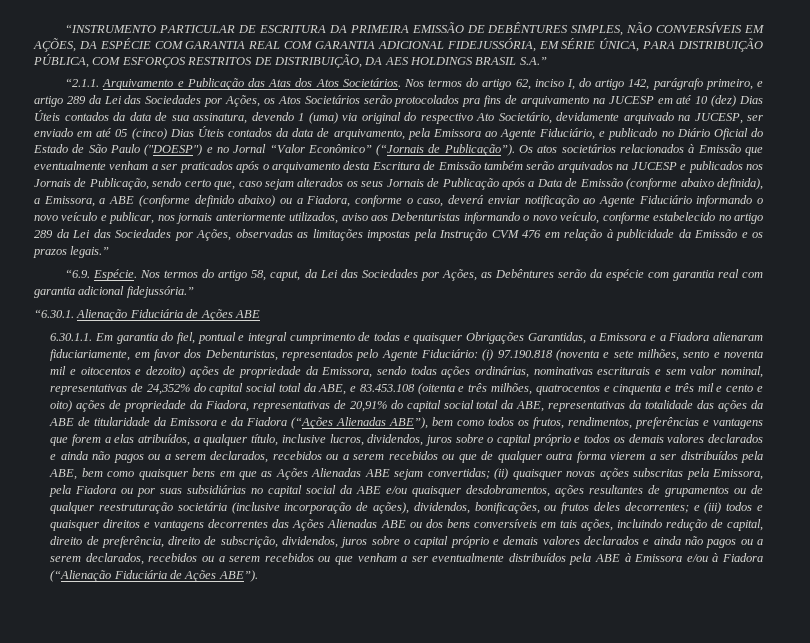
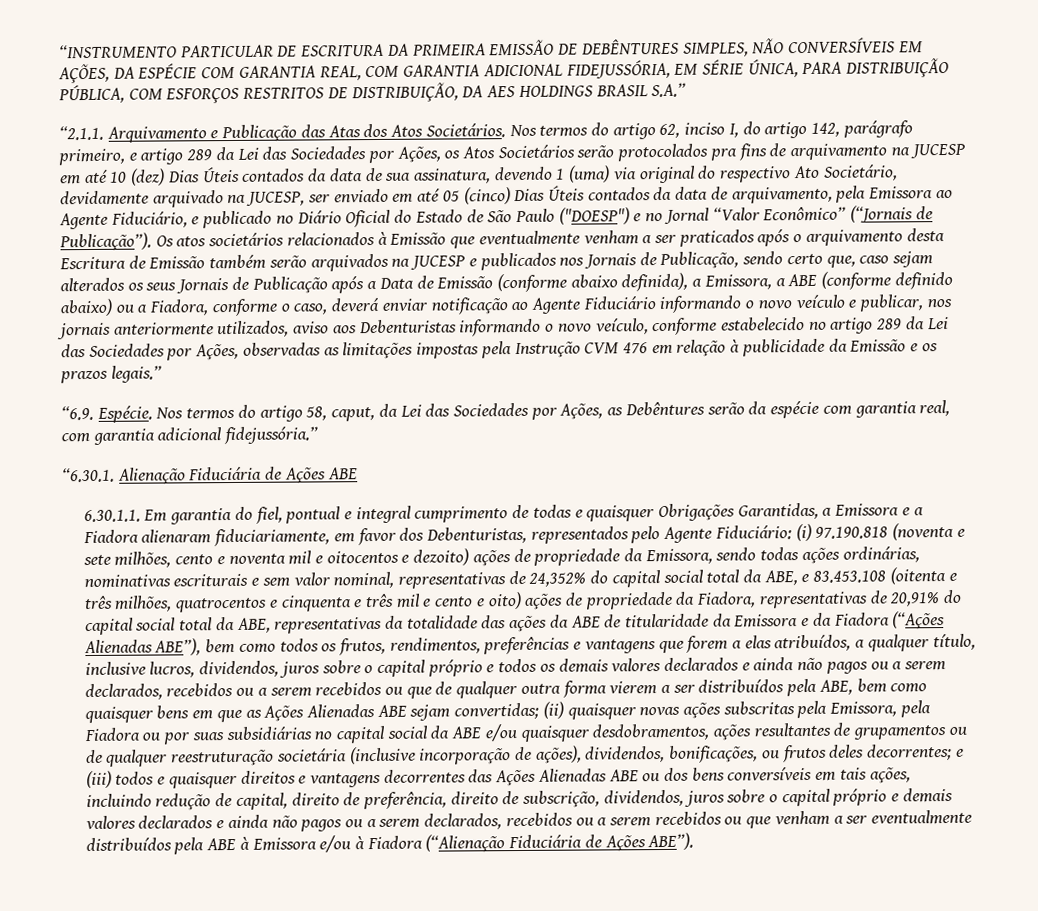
[248,41,281,49] REAL -> [318,65,362,81] REAL,
[717,269,739,278] real -> [919,399,951,417] real,
[683,350,710,358] sento -> [175,554,214,565] cento

